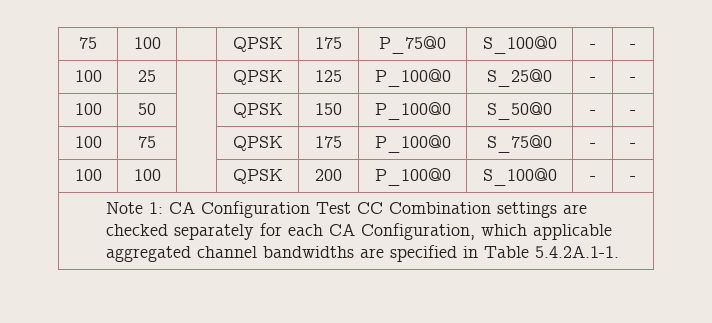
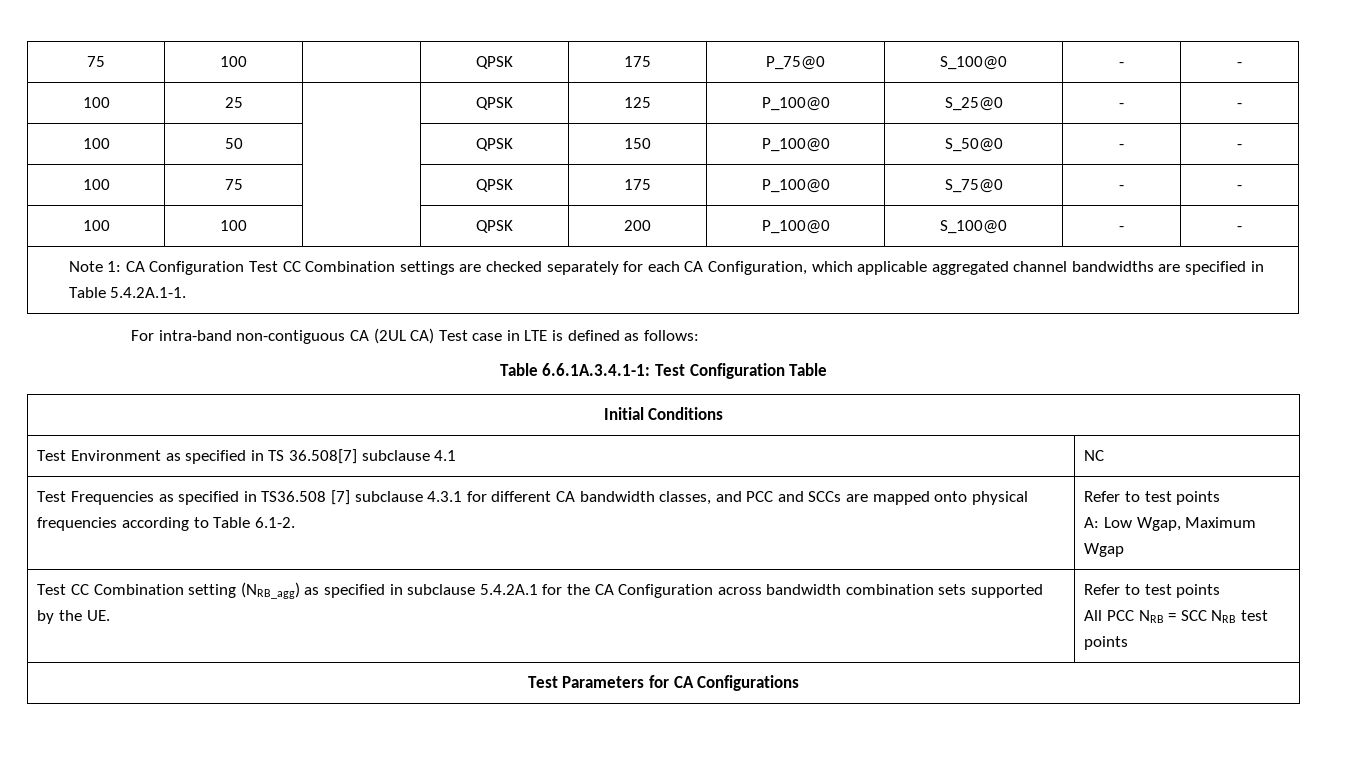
(619, 251) none -> [131,328,699,344] [499,363,828,379] [603,407,724,420] [37,449,457,464] [1084,450,1105,461] [37,490,1028,505] [37,517,295,531] [1084,491,1221,505] [1084,517,1257,531] [1084,543,1125,557] [37,582,1044,599] [37,610,110,624] [1084,584,1221,598] [1084,610,1268,623] [1084,636,1129,650] [527,675,800,691] // For intra-band non-contiguous CA (2UL CA) Test case in LTE is defined as follows: // Table 6.6.1A.3.4.1-1: Test Configuration Table // Initial Conditions // Test Environment as specified in TS 36.508[7] subclause 4.1 | NC // Test Frequencies as specified in TS36.508 [7] subclause 4.3.1 for different CA bandwidth classes, and PCC and SCCs are mapped onto physical frequencies according to Table 6.1-2. | Refer to test points // A: Low Wgap, Maximum Wgap // Test CC Combination setting (NRB_agg) as specified in subclause 5.4.2A.1 for the CA Configuration across bandwidth combination sets supported by the UE. | Refer to test points // All PCC NRB = SCC NRB test points // Test Parameters for CA Configurations

